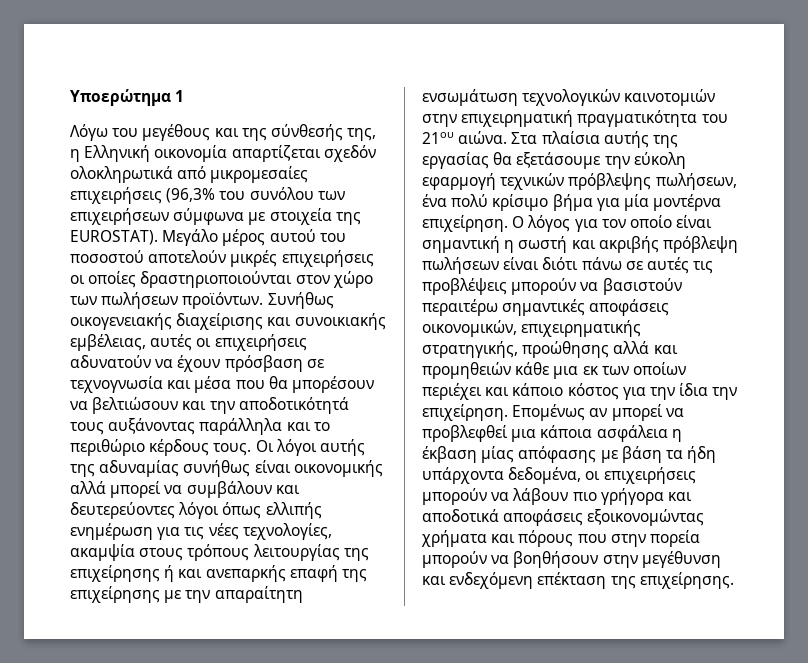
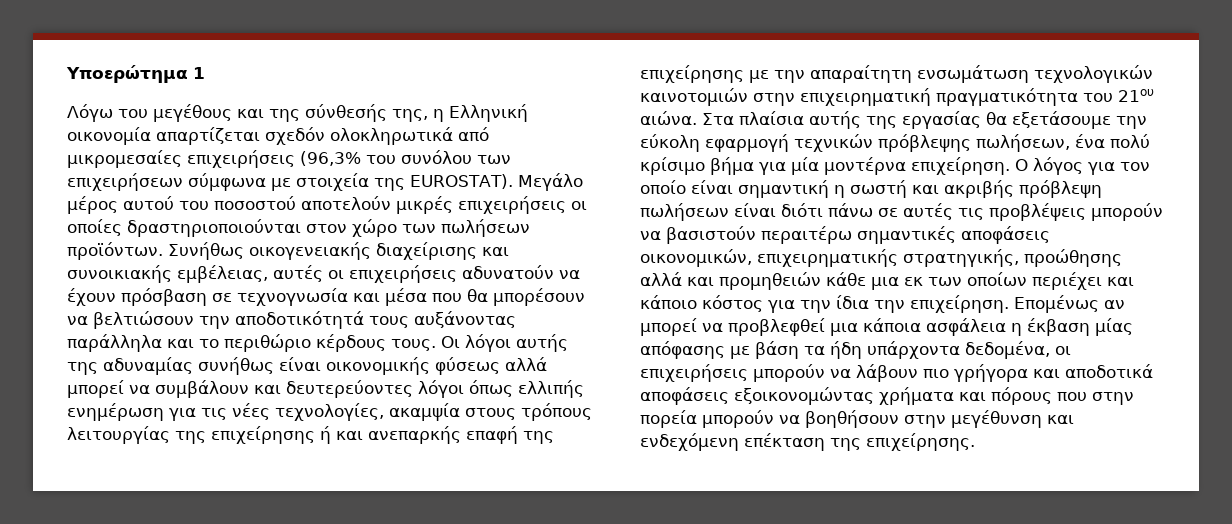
[182,401,207,410] και -> (194, 320) none
(383, 468) none -> [435,357,500,375] φύσεως

